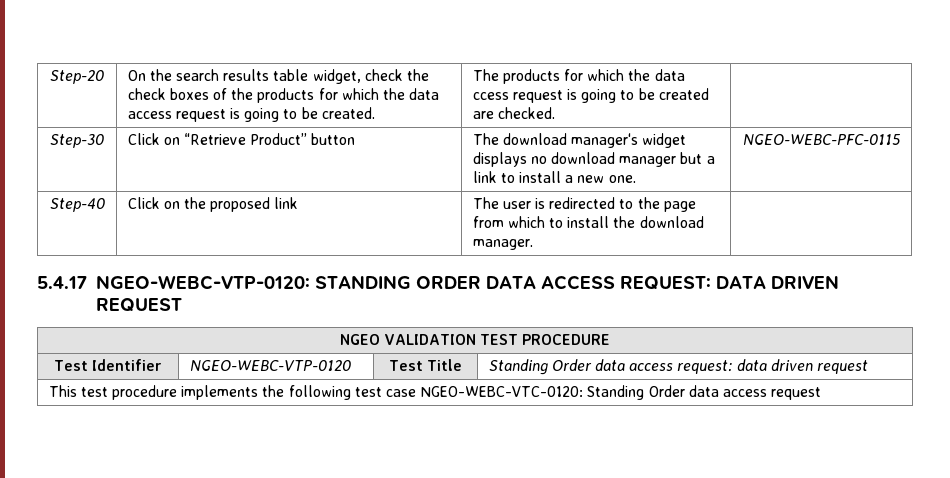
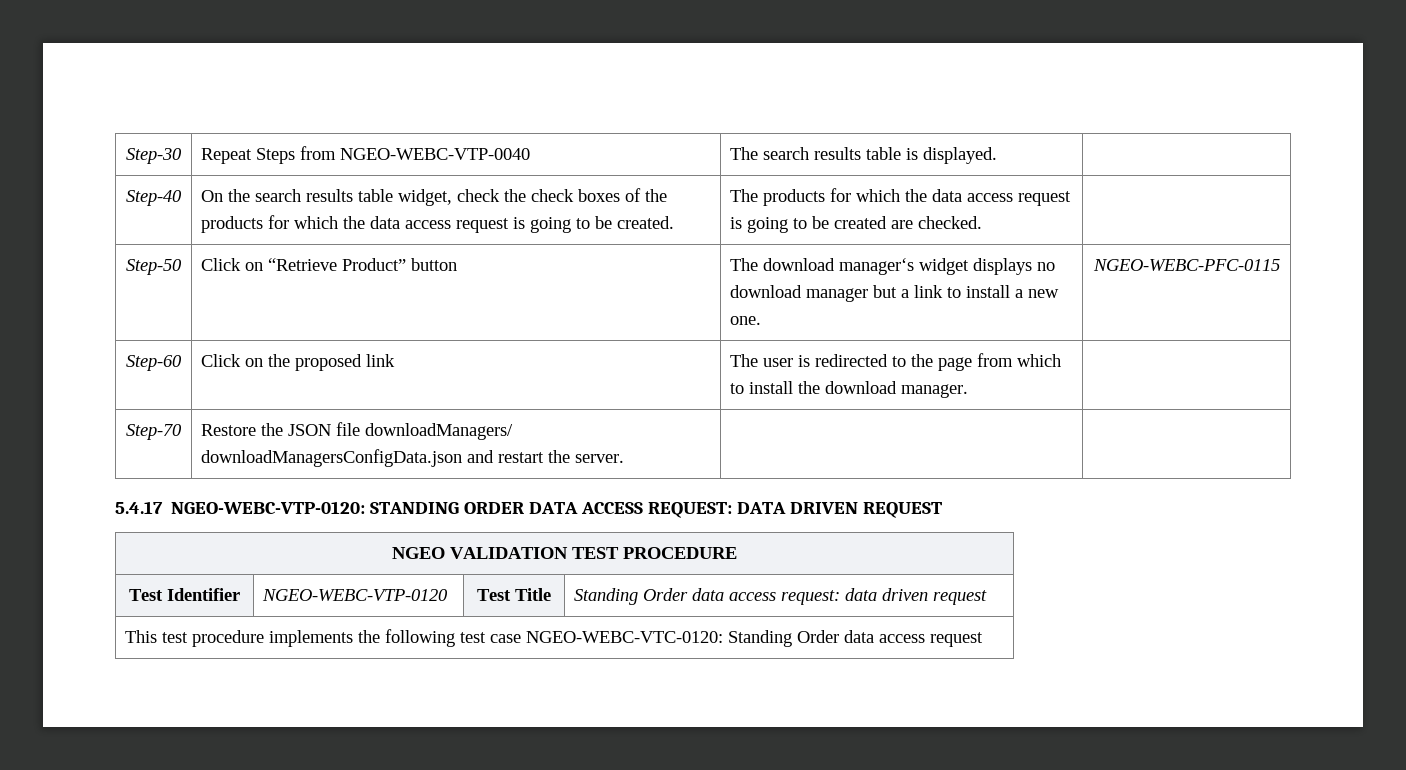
[50,70,104,84] Step-20 -> [126,148,182,164] [201,146,531,164] [730,147,998,164] [126,190,182,206] Step-30 | Repeat Steps from NGEO-WEBC-VTP-0040 | The search results table is displayed. | // Step-40
[472,92,509,100] ccess -> [967,193,1014,202] access
[50,134,104,148] Step-30 -> [126,259,182,275] Step-50
[49,198,105,212] Step-40 -> [126,355,182,371] Step-60
(533, 244) none -> [126,424,182,440] [201,422,514,440] [201,449,625,467] // Step-70 | Restore the JSON file downloadManagers/ downloadManagersConfigData.json and restart the server. | |

